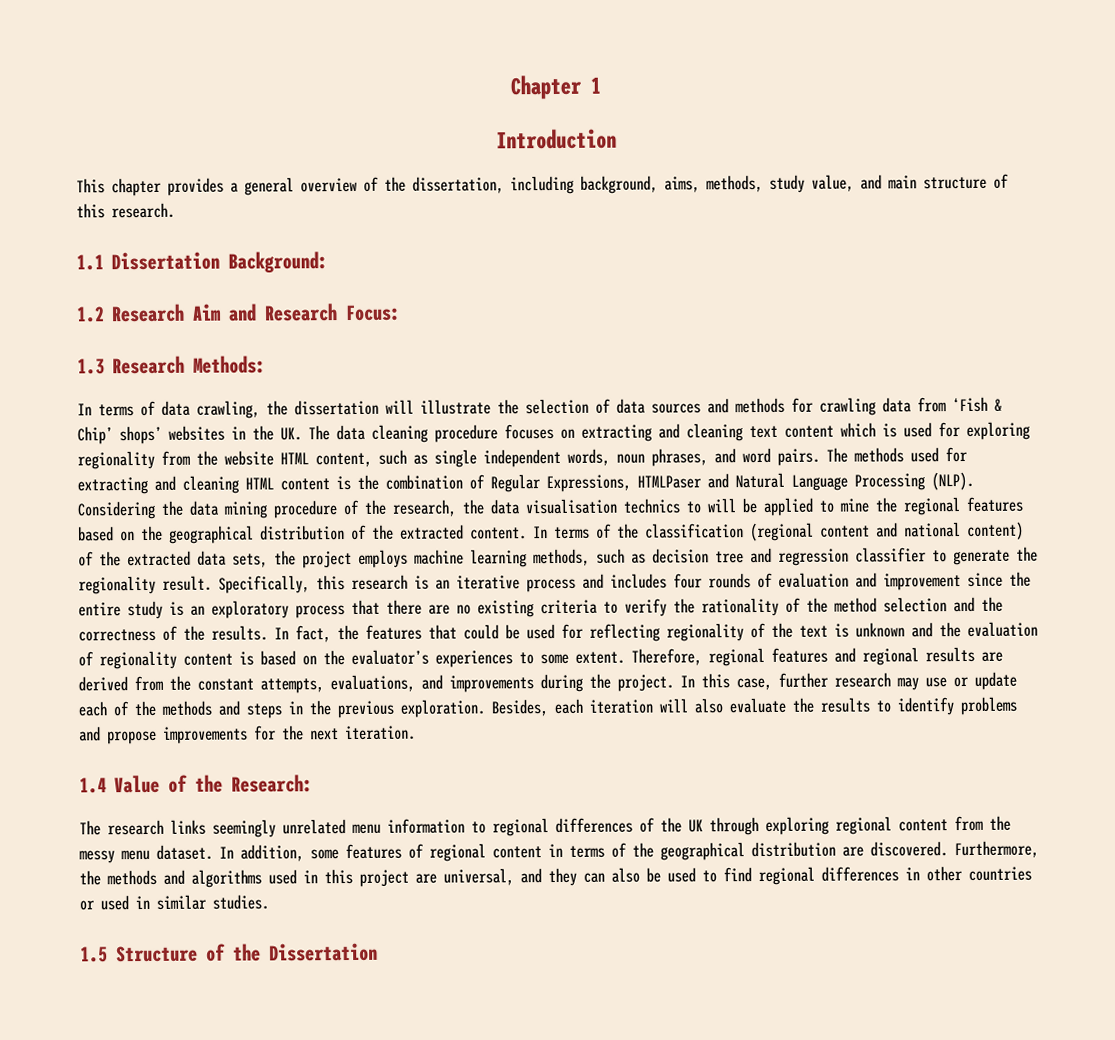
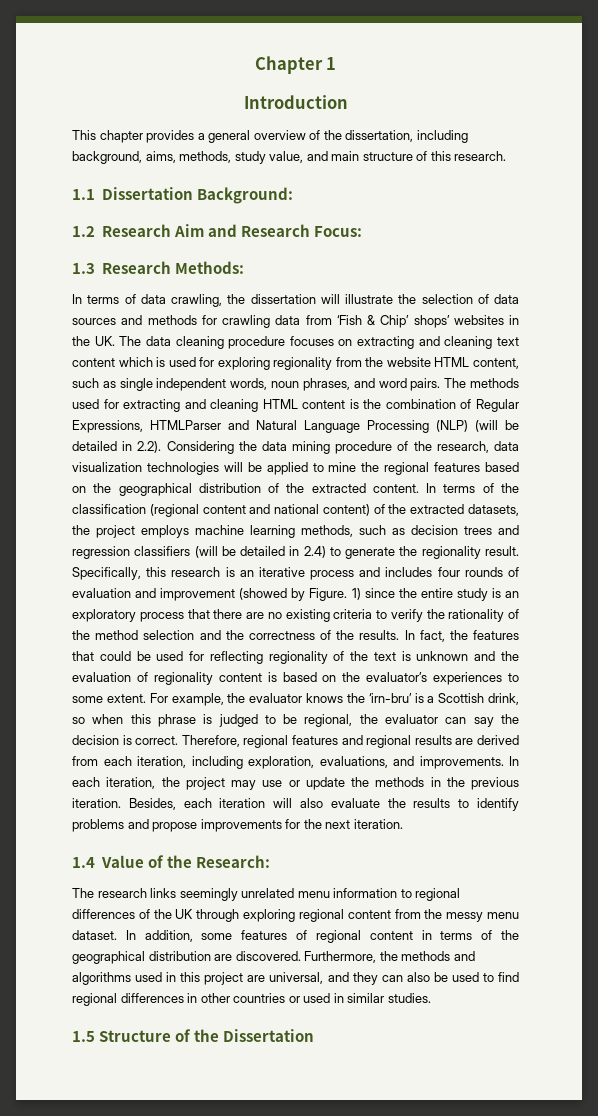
[637,475,702,489] HTMLPaser -> [150,420,221,430] HTMLParser
[931,471,974,491] (NLP). -> [436,420,519,432] [72,441,162,453] (NLP) (will be detailed in 2.2).
[462,498,701,515] the data visualisation technics to -> [494,441,519,451] [72,462,219,475] data visualization technologies
[197,550,268,568] data sets, -> [468,504,519,516] datasets,
[715,551,744,564] tree -> [464,526,492,535] trees
[855,547,927,563] classifier -> [134,546,326,558] classifiers (will be detailed in 2.4)
(961, 582) none -> [239,588,361,601] (showed by Figure. 1)
(625, 657) none -> [149,693,519,706] [72,714,520,727] [72,735,179,745] For example, the evaluator knows the ‘irn-bru’ is a Scottish drink, so when this phrase is judged to be regional, the evaluator can say the decision is correct.
[169,671,1017,694] [78,700,282,719] the constant attempts, evaluations, and improvements during the project. In this case, further research may use or update each of the methods and steps -> [103,756,519,769] [72,777,425,790] each iteration, including exploration, evaluations, and improvements. In each iteration, the project may use or update the methods
[400,699,485,718] exploration. -> [72,798,121,808] iteration.

